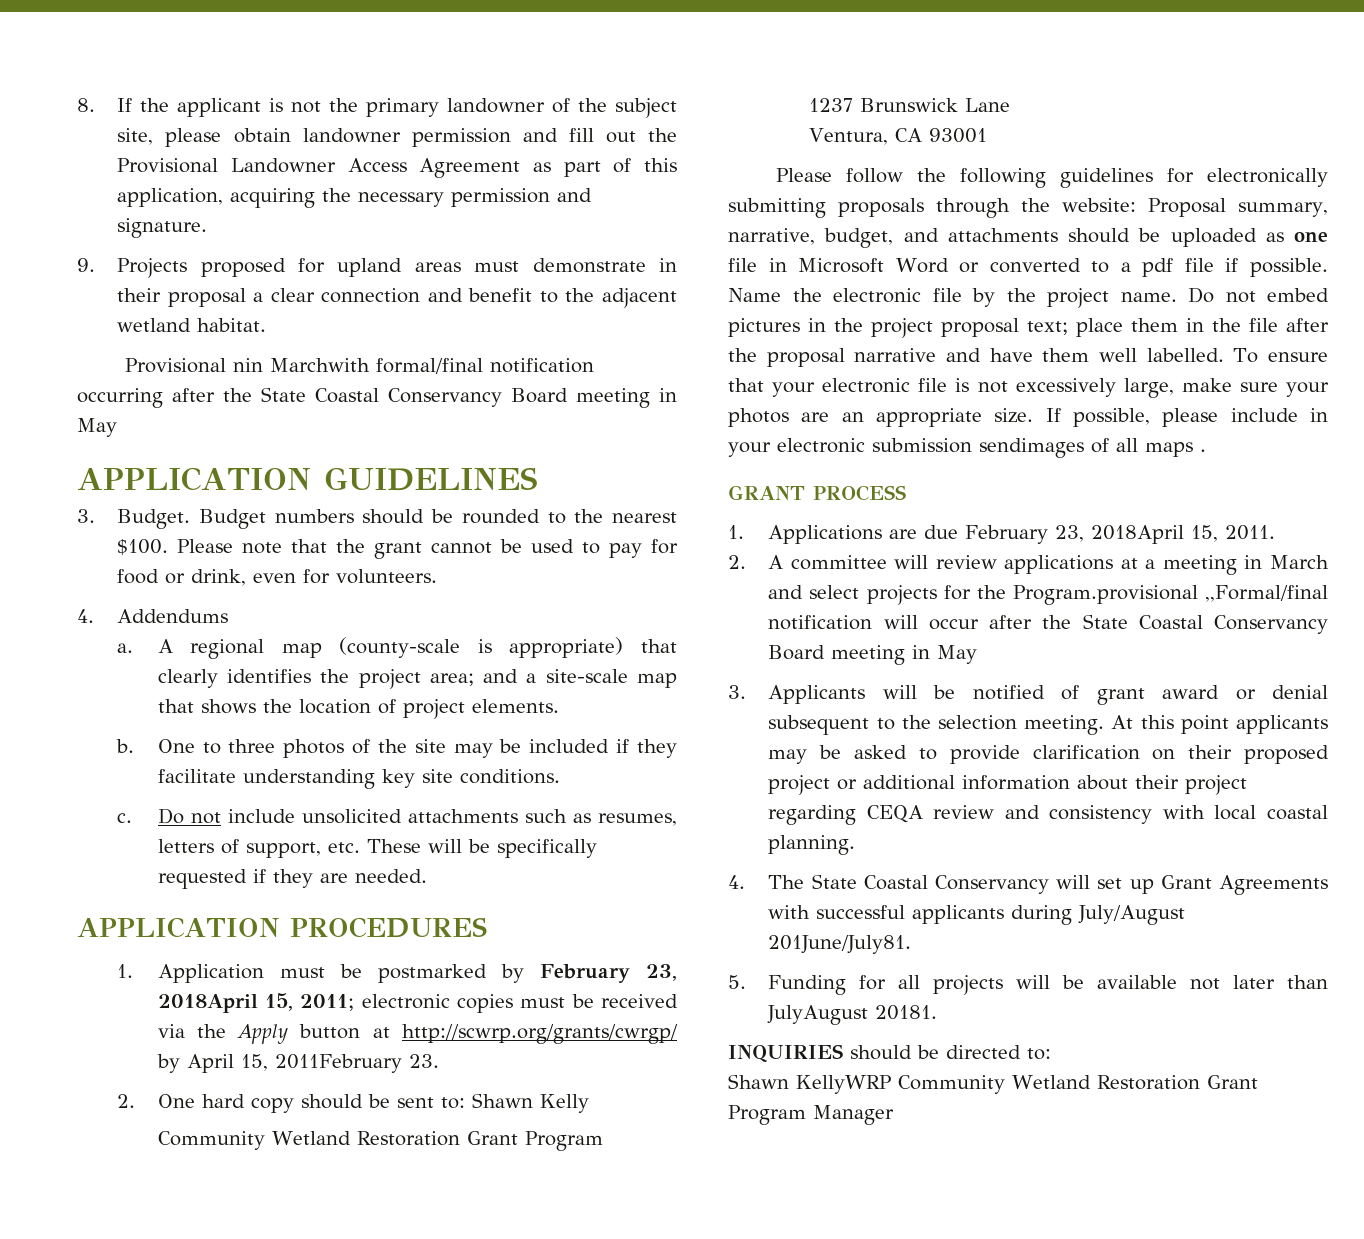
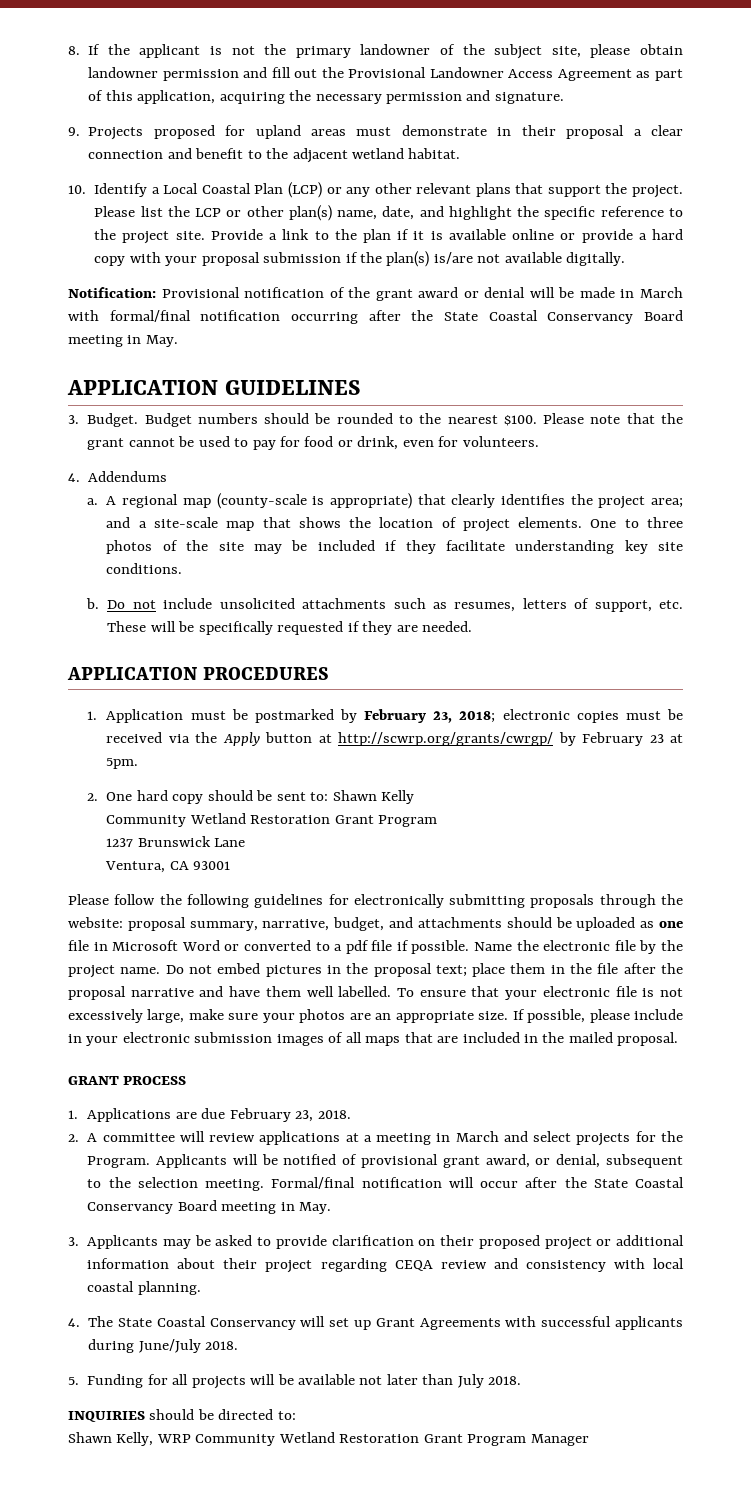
[124,358,370,373] Provisional nin Marchwith -> [68,182,684,198] [94,205,683,221] [94,229,684,244] [94,251,626,267] [68,287,684,301] [68,310,99,321] 10. Identify a Local Coastal Plan (LCP) or any other relevant plans that support the project. Please list the LCP or other plan(s) name, date, and highlight the specific reference to the project site. Provide a link to the plan if it is available online or provide a hard copy with your proposal submission if the plan(s) is/are not available digitally. // Notification: Provisional notification of the grant award or denial will be made in March with
[77,418,117,437] May -> [145,335,178,347] May.
[116,739,135,753] // b. -> (583, 522) none
[117,813,133,823] c. -> [86,598,100,609] b.
[157,993,355,1013] 2018April 15, 2011; -> [459,711,496,723] 2018;
[186,1054,439,1073] April 15, 2011February 23. -> [582,732,684,746] [106,758,139,769] February 23 at 5pm.
[1148,198,1227,217] Proposal -> [127,917,186,931] proposal
[871,318,933,338] project -> (369, 968) none
[979,438,1084,458] sendimages -> [276,1034,324,1046] images
[1200,449,1206,452] . -> [404,1032,679,1046] that are included in the mailed proposal.
[1091,525,1276,544] 2018April 15, 2011. -> [317,1110,351,1119] 2018.
[1012,585,1328,605] Program.provisional ,,Formal/final -> [87,1154,683,1168] [87,1177,356,1191] Program. Applicants will be notified of provisional grant award, or denial, subsequent to the selection meeting. Formal/final
[937,645,978,664] May -> [299,1202,332,1214] May.
[882,685,1328,705] [768,715,1328,735] will be notified of grant award or denial subsequent to the selection meeting. At this point applicants -> (159, 1242) none
[1078,905,1186,925] [768,935,912,954] July/August 201June/July81. -> [138,1339,239,1353] June/July 2018.
[767,1005,938,1025] JulyAugust 20181. -> [457,1374,522,1388] July 2018.
[796,1075,891,1094] KellyWRP -> [116,1432,191,1446] Kelly, WRP

